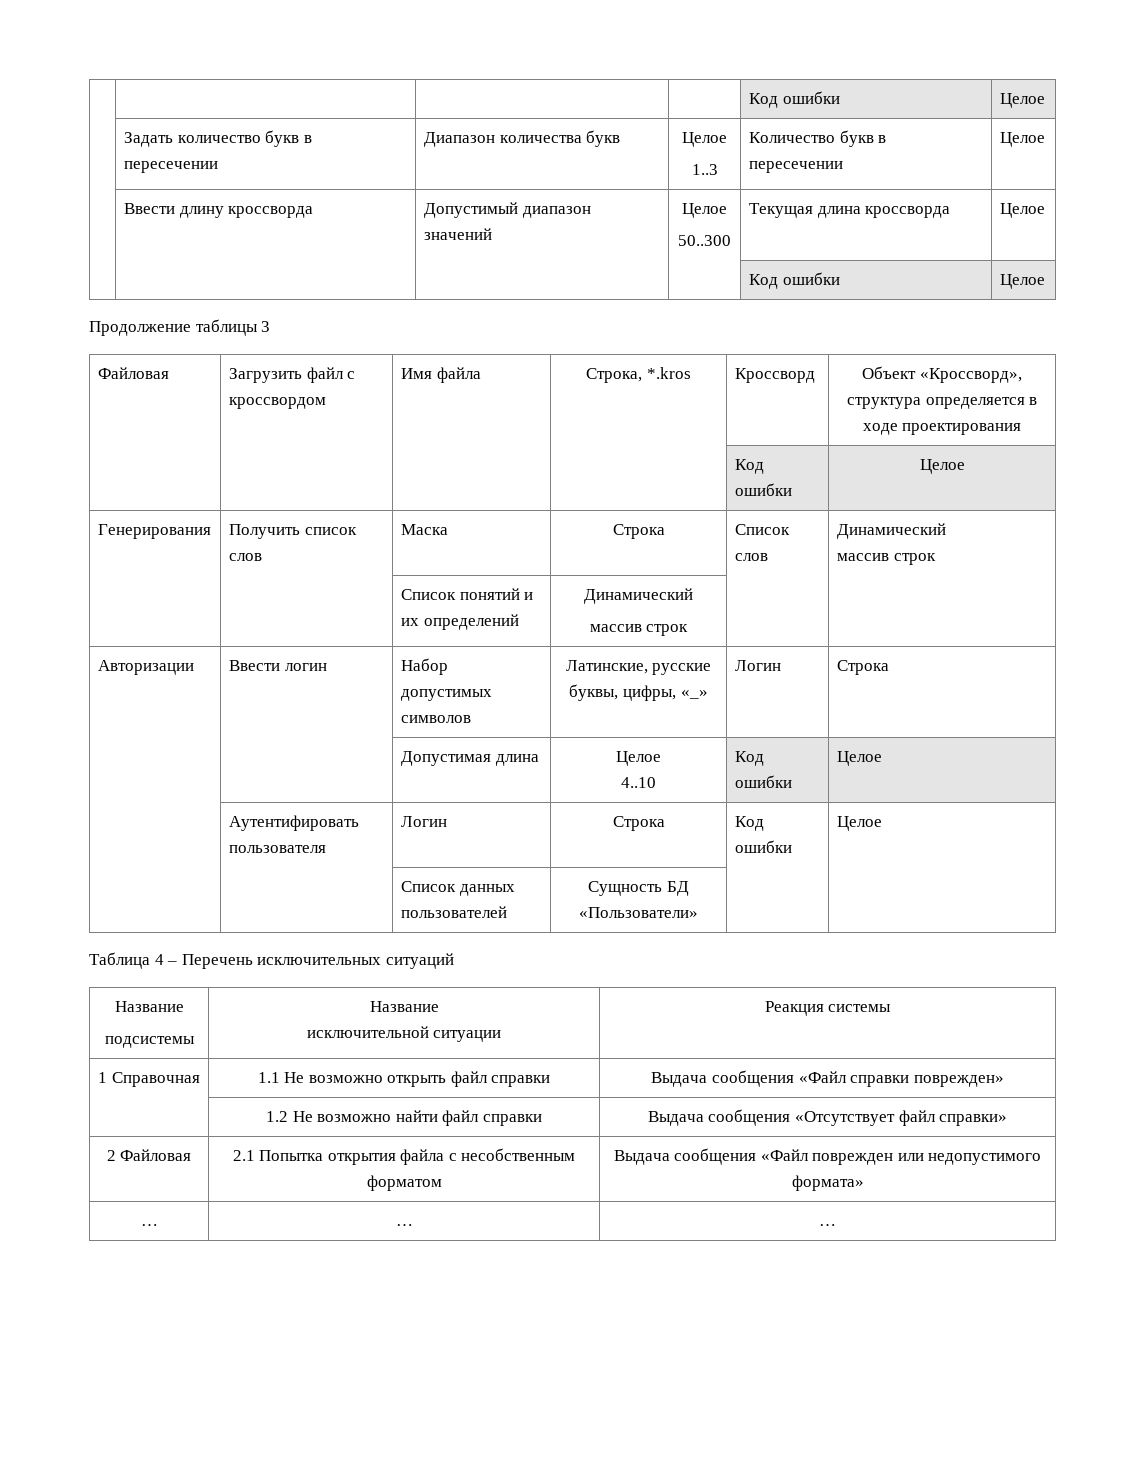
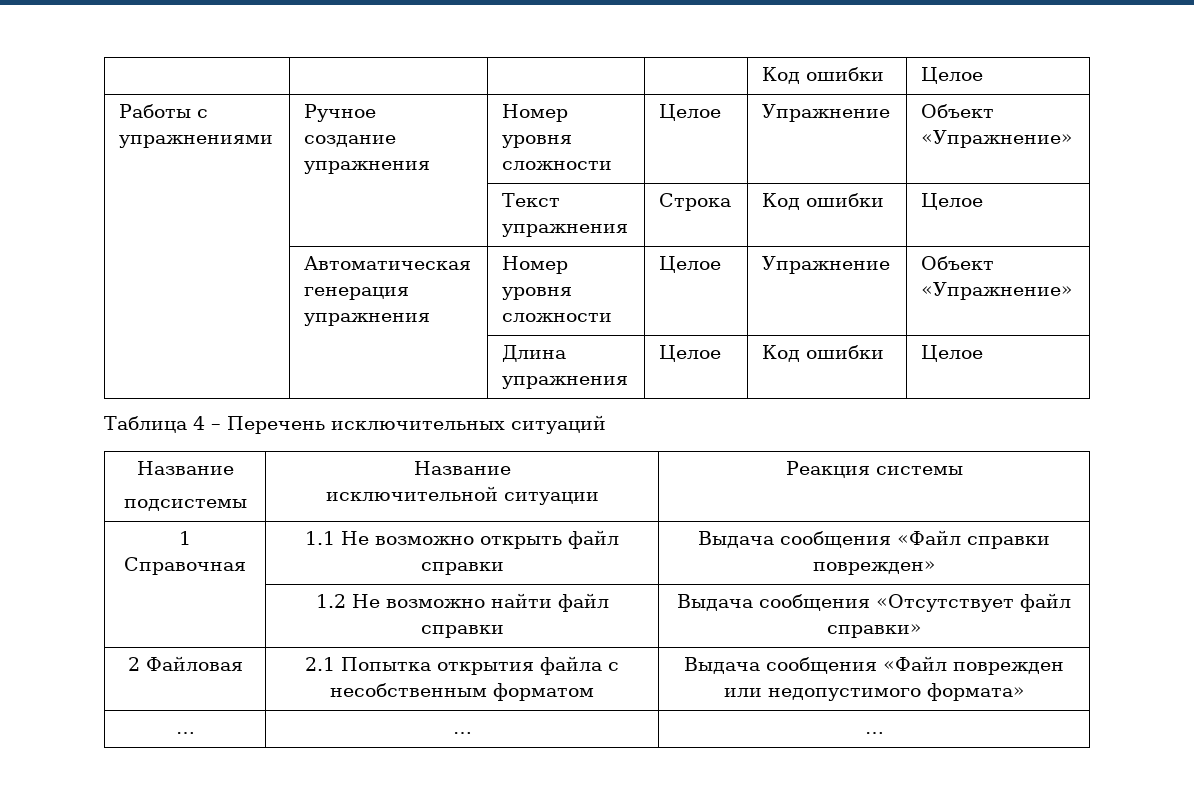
[748,91,840,108] [999,93,1045,108] [123,130,312,147] [123,161,218,173] [423,130,621,147] [682,132,727,147] [691,164,718,175] [748,130,887,147] [748,161,843,173] [999,132,1045,147] [123,203,314,218] [423,202,591,218] [423,228,492,240] [682,203,727,218] [678,235,731,246] [748,203,951,218] [999,203,1045,218] [748,272,840,289] [999,274,1045,289] [89,319,271,336] [97,367,169,379] [228,367,356,383] [228,397,326,409] [400,367,481,383] [586,367,691,383] [734,368,815,383] [862,366,1022,383] [846,397,1038,409] [862,423,1022,435] [734,459,764,474] [734,483,792,496] [919,459,965,474] [97,524,211,539] [228,524,357,539] [228,553,262,561] [400,524,448,535] [612,524,665,539] [734,524,790,535] [734,553,768,561] [836,523,946,539] [836,553,936,565] [400,588,534,600] [400,614,519,630] [584,588,693,604] [589,624,689,636] [97,660,194,675] [228,660,327,671] [400,658,448,675] [400,689,492,701] [400,715,471,723] [565,660,712,675] [569,684,708,701] [734,660,781,671] [836,660,889,675] [400,751,539,766] [616,751,661,766] [621,777,656,788] [734,751,764,766] [734,775,792,788] [836,751,882,766] [228,815,359,831] [228,845,326,853] [400,816,447,827] [612,816,665,831] [734,816,764,831] [734,840,792,853] [836,816,882,831] [400,881,515,896] [400,906,507,918] [588,881,689,896] [579,907,698,918] | | | | Код ошибки | Целое // | Задать количество букв в пересечении | Диапазон количества букв | Целое // 1..3 | Количество букв в пересечении | Целое // | Ввести длину кроссворда | Допустимый диапазон значений | Целое // 50..300 | Текущая длина кроссворда | Целое // | | | | Код ошибки | Целое // Продолжение таблицы 3 // Файловая | Загрузить файл с кроссвордом | Имя файла | Строка, *.kros | Кроссворд | Объект «Кроссворд», структура определяется в ходе проектирования // | | | | Код ошибки | Целое // Генерирования | Получить список слов | Маска | Строка | Список слов | Динамический // массив строк // | | Список понятий и их определений | Динамический // массив строк | | // Авторизации | Ввести логин | Набор допустимых символов | Латинские, русские буквы, цифры, «_» | Логин | Строка // | | Допустимая длина | Целое // 4..10 | Код ошибки | Целое // | Аутентифировать пользователя | Логин | Строка | Код ошибки | Целое // | | Список данных пользователей | Сущность БД «Пользователи» | | -> [761,67,884,84] [920,67,983,84] [118,104,208,118] [118,135,273,148] [303,104,376,122] [303,135,396,147] [303,161,430,174] [501,104,568,122] [501,135,572,148] [501,161,612,170] [658,104,721,121] [761,104,890,122] [920,104,994,118] [920,130,1073,148] [501,193,560,207] [501,224,628,237] [658,193,731,211] [761,193,884,210] [920,193,983,210] [303,256,471,270] [303,287,409,300] [303,313,430,326] [501,256,568,274] [501,287,572,300] [501,313,612,322] [658,256,721,273] [761,256,890,274] [920,256,994,270] [920,282,1073,300] [501,345,566,362] [501,376,628,389] [658,345,721,362] [761,345,884,362] [920,345,983,362] | | | | Код ошибки | Целое // Работы с упражнениями | Ручное создание упражнения | Номер уровня сложности | Целое | Упражнение | Объект «Упражнение» // | | Текст упражнения | Строка | Код ошибки | Целое // | Автоматическая генерация упражнения | Номер уровня сложности | Целое | Упражнение | Объект «Упражнение» // | | Длина упражнения | Целое | Код ошибки | Целое

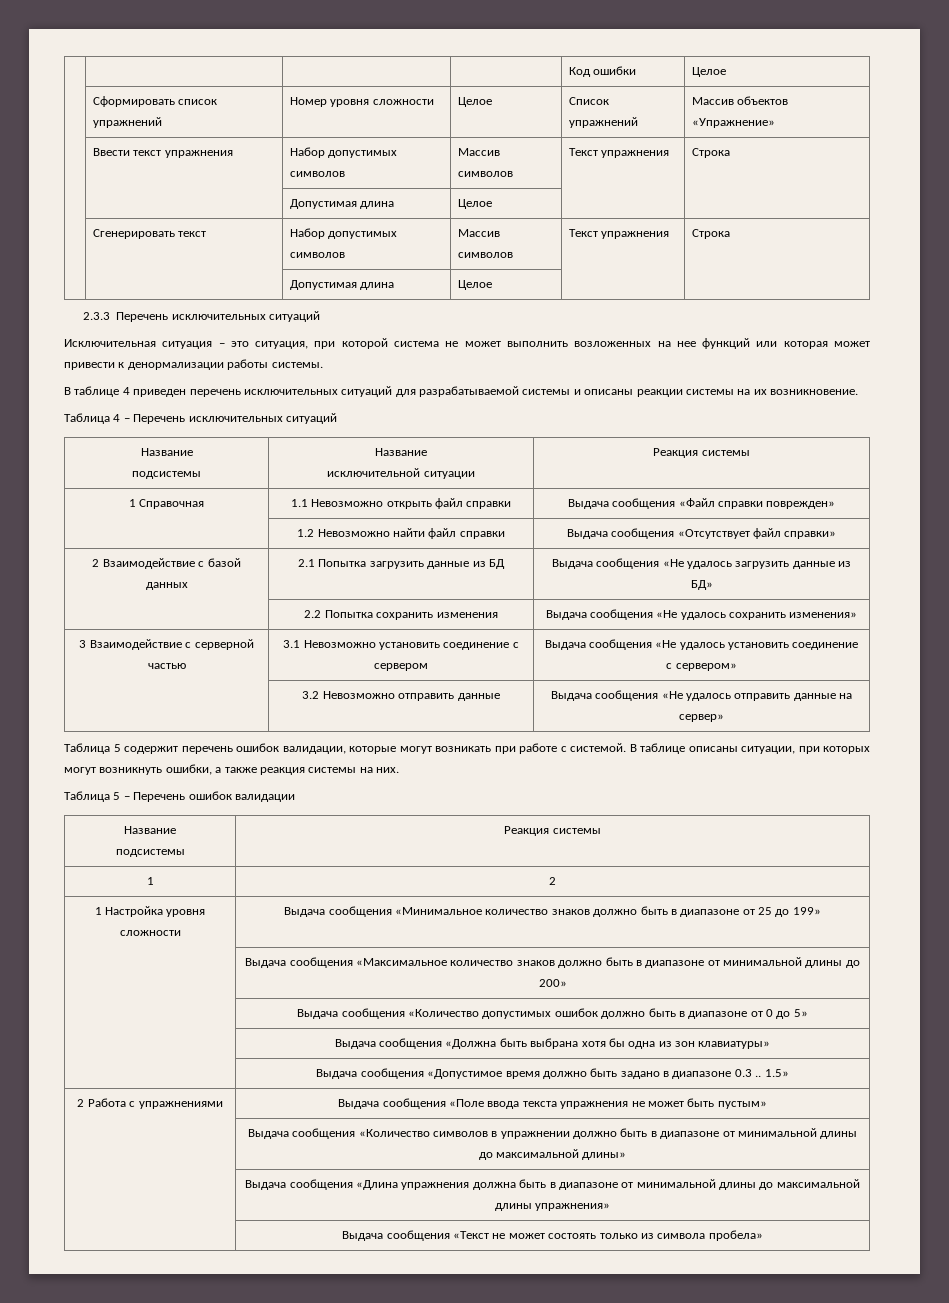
[761,67,884,84] [920,67,983,84] [118,104,208,118] [118,135,273,148] [303,104,376,122] [303,135,396,147] [303,161,430,174] [501,104,568,122] [501,135,572,148] [501,161,612,170] [658,104,721,121] [761,104,890,122] [920,104,994,118] [920,130,1073,148] [501,193,560,207] [501,224,628,237] [658,193,731,211] [761,193,884,210] [920,193,983,210] [303,256,471,270] [303,287,409,300] [303,313,430,326] [501,256,568,274] [501,287,572,300] [501,313,612,322] [658,256,721,273] [761,256,890,274] [920,256,994,270] [920,282,1073,300] [501,345,566,362] [501,376,628,389] [658,345,721,362] [761,345,884,362] [920,345,983,362] | | | | Код ошибки | Целое // Работы с упражнениями | Ручное создание упражнения | Номер уровня сложности | Целое | Упражнение | Объект «Упражнение» // | | Текст упражнения | Строка | Код ошибки | Целое // | Автоматическая генерация упражнения | Номер уровня сложности | Целое | Упражнение | Объект «Упражнение» // | | Длина упражнения | Целое | Код ошибки | Целое -> [568,66,637,77] [691,67,726,77] [92,96,218,107] [92,117,162,128] [289,97,434,107] [457,97,492,107] [568,97,609,105] [568,117,638,128] [691,96,789,105] [691,118,775,128] [92,148,233,158] [289,147,398,158] [289,171,345,177] [457,148,500,156] [457,171,513,177] [568,148,670,158] [691,148,730,158] [289,199,395,209] [457,199,492,209] [92,229,207,239] [289,228,398,239] [289,252,345,258] [457,229,500,237] [457,252,513,258] [568,229,670,239] [691,229,730,239] [289,280,395,290] [457,280,492,290] [83,311,321,322] [64,338,870,349] [64,359,323,370] [64,386,858,397] | | | | Код ошибки | Целое // | Сформировать список упражнений | Номер уровня сложности | Целое | Список упражнений | Массив объектов «Упражнение» // | Ввести текст упражнения | Набор допустимых символов | Массив символов | Текст упражнения | Строка // | | Допустимая длина | Целое | | // | Сгенерировать текст | Набор допустимых символов | Массив символов | Текст упражнения | Строка // | | Допустимая длина | Целое | | // 2.3.3 Перечень исключительных ситуаций // Исключительная ситуация – это ситуация, при которой система не может выполнить возложенных на нее функций или которая может привести к денормализации работы системы. // В таблице 4 приведен перечень исключительных ситуаций для разрабатываемой системы и описаны реакции системы на их возникновение.
[341,531,474,545] Не возможно -> [311,499,384,507] Невозможно
[351,594,485,608] Не возможно -> [317,529,390,537] Невозможно
[145,656,243,671] [305,656,619,675] [330,683,594,701] [684,656,1064,675] [723,683,1025,701] [175,732,195,734] [452,732,472,734] [864,732,884,734] Файловая | 2.1 Попытка открытия файла с несобственным форматом | Выдача сообщения «Файл поврежден или недопустимого формата» // … | … | … -> [102,558,241,569] [145,582,188,590] [298,559,505,569] [551,558,852,569] [690,580,713,590] [304,610,498,620] [545,609,858,620] [79,639,254,650] [147,663,186,669] [283,640,519,650] [374,663,428,671] [544,639,859,650] [666,663,737,671] [302,691,500,701] [550,690,853,701] [679,714,724,722] [64,743,870,754] [64,764,399,775] [64,791,295,802] [124,826,176,834] [115,849,185,857] [504,826,601,836] [146,877,154,885] [549,877,556,885] [94,906,206,917] [119,930,181,936] [284,906,821,917] [245,957,860,968] [538,979,567,987] [297,1008,808,1019] [334,1038,771,1049] [316,1068,789,1079] [77,1098,223,1109] [338,1098,767,1109] [247,1128,858,1139] [478,1149,627,1160] [245,1179,860,1190] [494,1203,611,1211] [342,1230,763,1241] Взаимодействие с базой данных | 2.1 Попытка загрузить данные из БД | Выдача сообщения «Не удалось загрузить данные из БД» // | 2.2 Попытка сохранить изменения | Выдача сообщения «Не удалось сохранить изменения» // 3 Взаимодействие с серверной частью | 3.1 Невозможно установить соединение с сервером | Выдача сообщения «Не удалось установить соединение с сервером» // | 3.2 Невозможно отправить данные | Выдача сообщения «Не удалось отправить данные на сервер» // Таблица 5 содержит перечень ошибок валидации, которые могут возникать при работе с системой. В таблице описаны ситуации, при которых могут возникнуть ошибки, а также реакция системы на них. // Таблица 5 – Перечень ошибок валидации // Название // подсистемы | Реакция системы // 1 | 2 // 1 Настройка уровня сложности | Выдача сообщения «Минимальное количество знаков должно быть в диапазоне от 25 до 199» // | Выдача сообщения «Максимальное количество знаков должно быть в диапазоне от минимальной длины до 200» // | Выдача сообщения «Количество допустимых ошибок должно быть в диапазоне от 0 до 5» // | Выдача сообщения «Должна быть выбрана хотя бы одна из зон клавиатуры» // | Выдача сообщения «Допустимое время должно быть задано в диапазоне 0.3 .. 1.5» // 2 Работа с упражнениями | Выдача сообщения «Поле ввода текста упражнения не может быть пустым» // | Выдача сообщения «Количество символов в упражнении должно быть в диапазоне от минимальной длины до максимальной длины» // | Выдача сообщения «Длина упражнения должна быть в диапазоне от минимальной длины до максимальной длины упражнения» // | Выдача сообщения «Текст не может состоять только из символа пробела»

